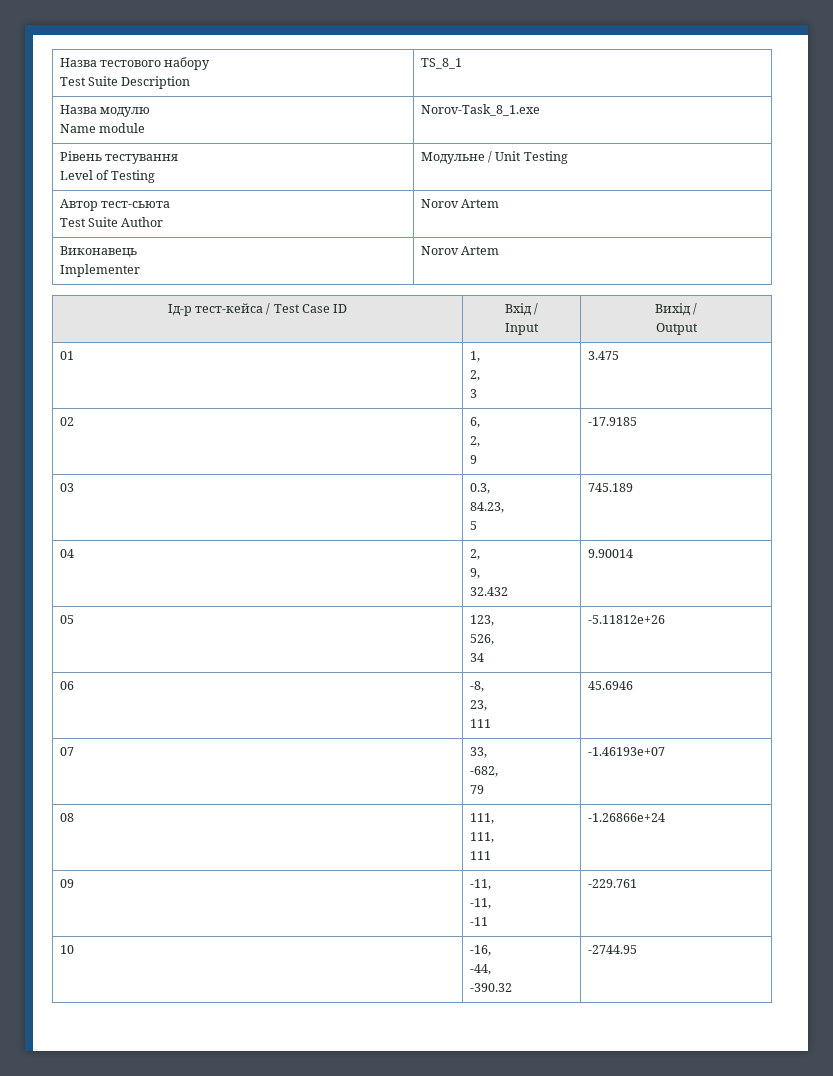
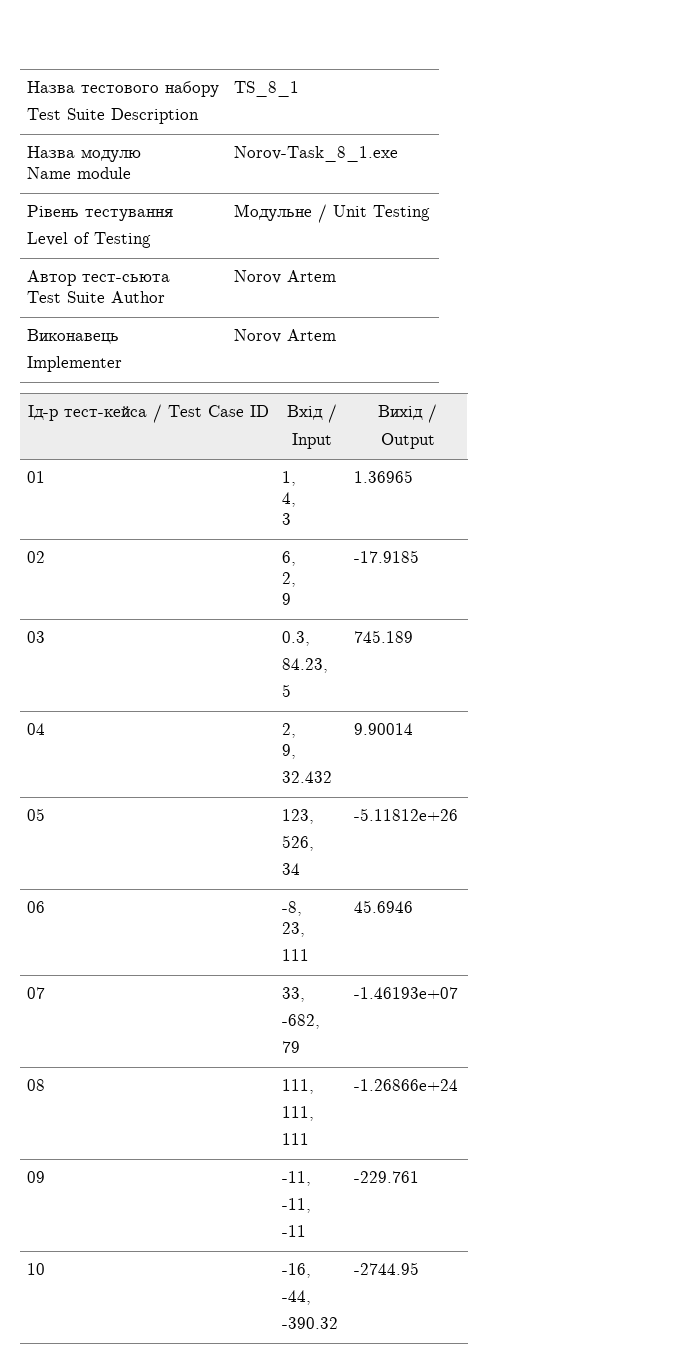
[469,370,480,381] 2, -> [282,492,297,507] 4,
[587,351,619,360] 3.475 -> [354,470,414,483] 1.36965

